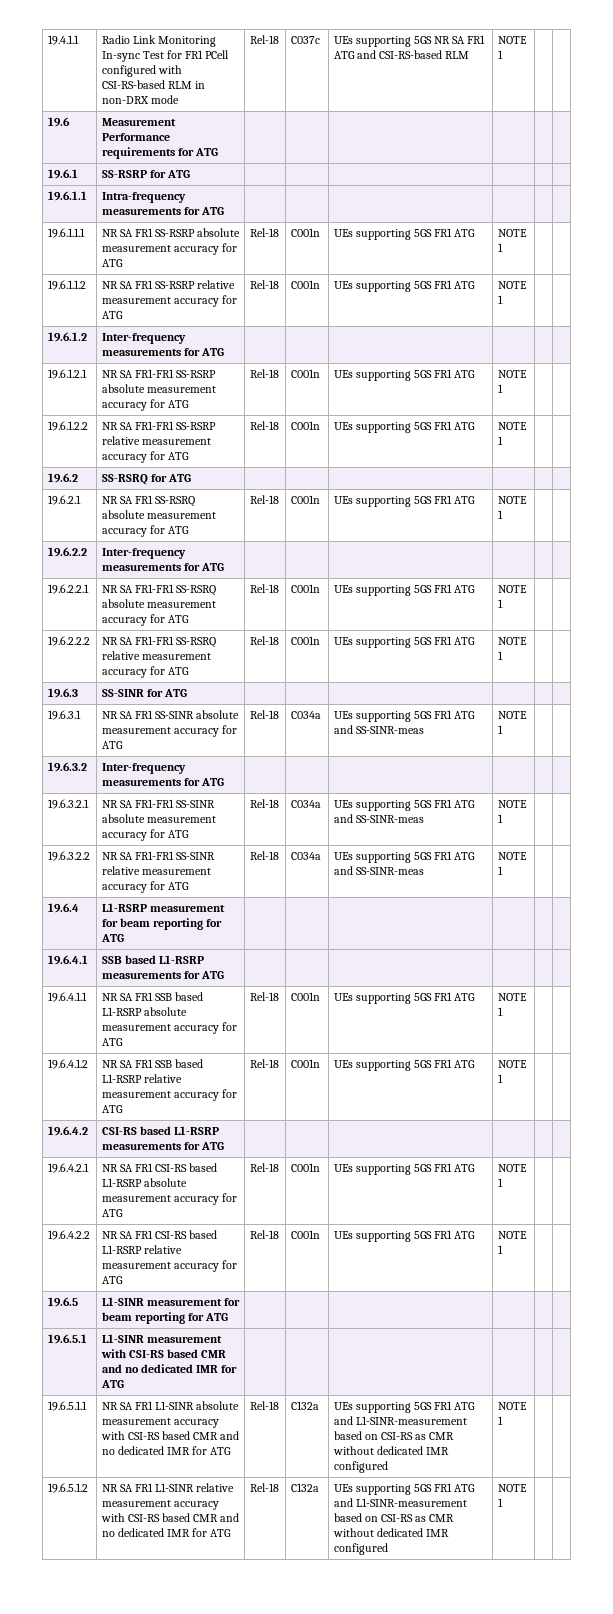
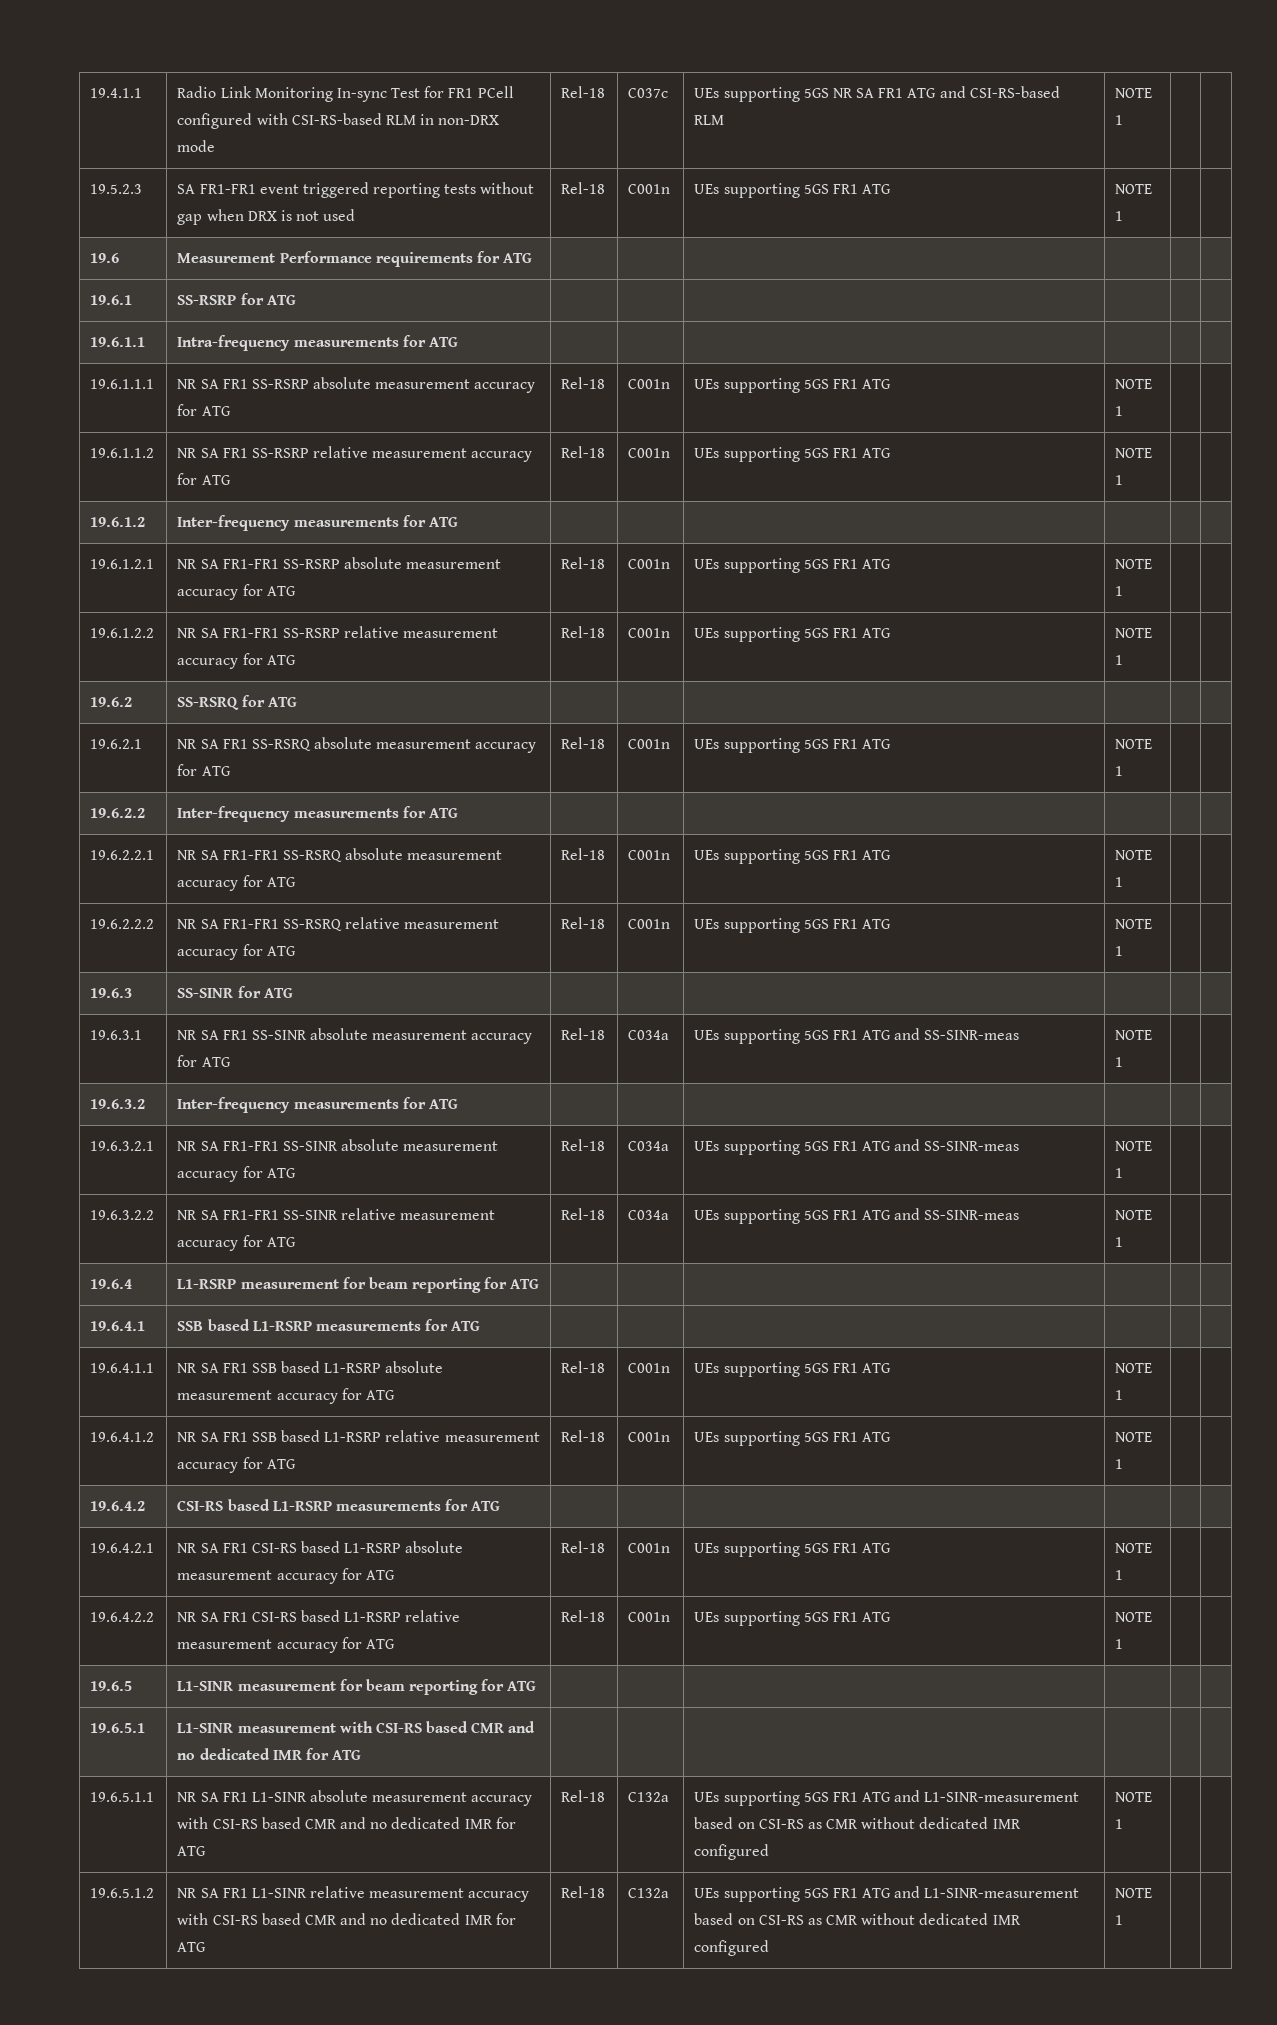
(503, 54) none -> [90,184,143,194] [177,182,535,198] [177,209,356,225] [561,182,606,194] [628,184,671,194] [694,183,892,198] [1115,184,1153,194] [1115,211,1124,221] // 19.5.2.3 | SA FR1-FR1 event triggered reporting tests without gap when DRX is not used | Rel-18 | C001n | UEs supporting 5GS FR1 ATG | NOTE 1 | |

